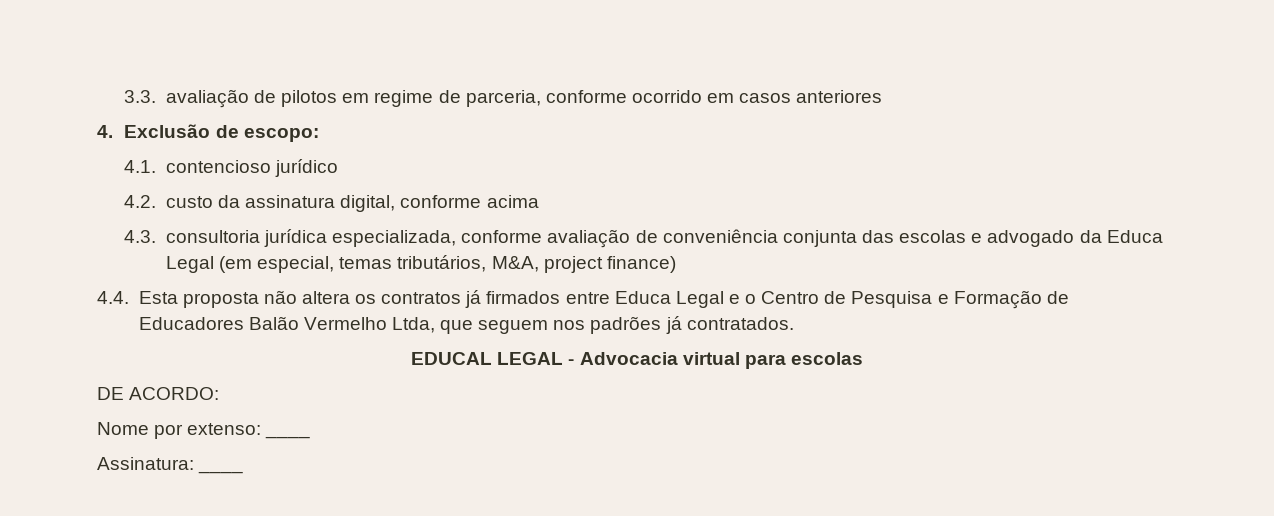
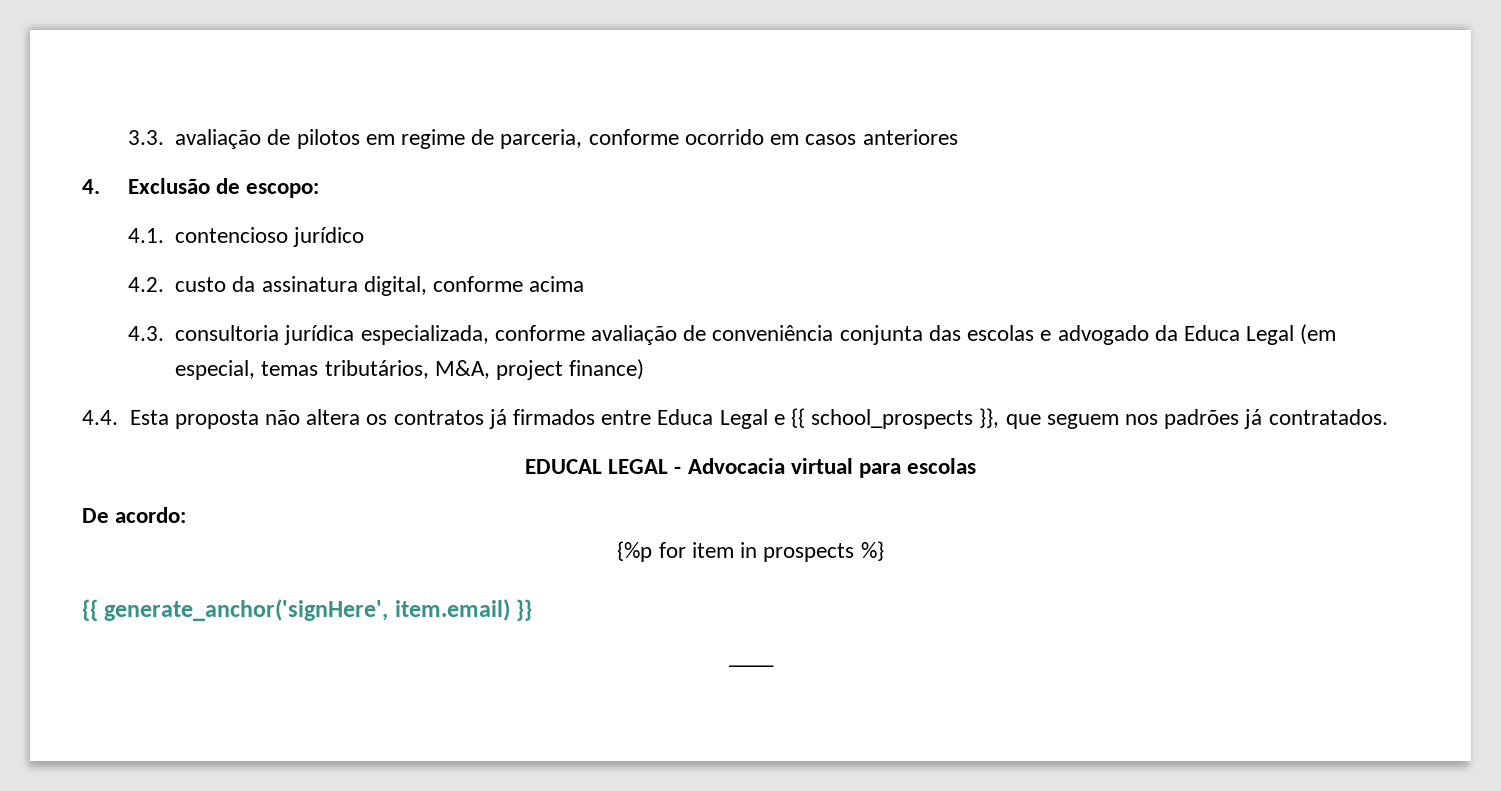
[745,290,1069,309] [138,316,435,333] o Centro de Pesquisa e Formação de Educadores Balão Vermelho Ltda, -> [791,408,1000,429] {{ school_prospects }},
[97,387,220,400] [97,422,262,439] [265,435,311,439] [97,457,194,470] [198,470,244,474] DE ACORDO: // Nome por extenso: ____ // Assinatura: ____ -> [82,507,187,523] [617,541,884,562] [82,599,533,621] [728,664,774,667] De acordo: // {%p for item in prospects %} // {{ generate_anchor('signHere', item.email) }} // ____

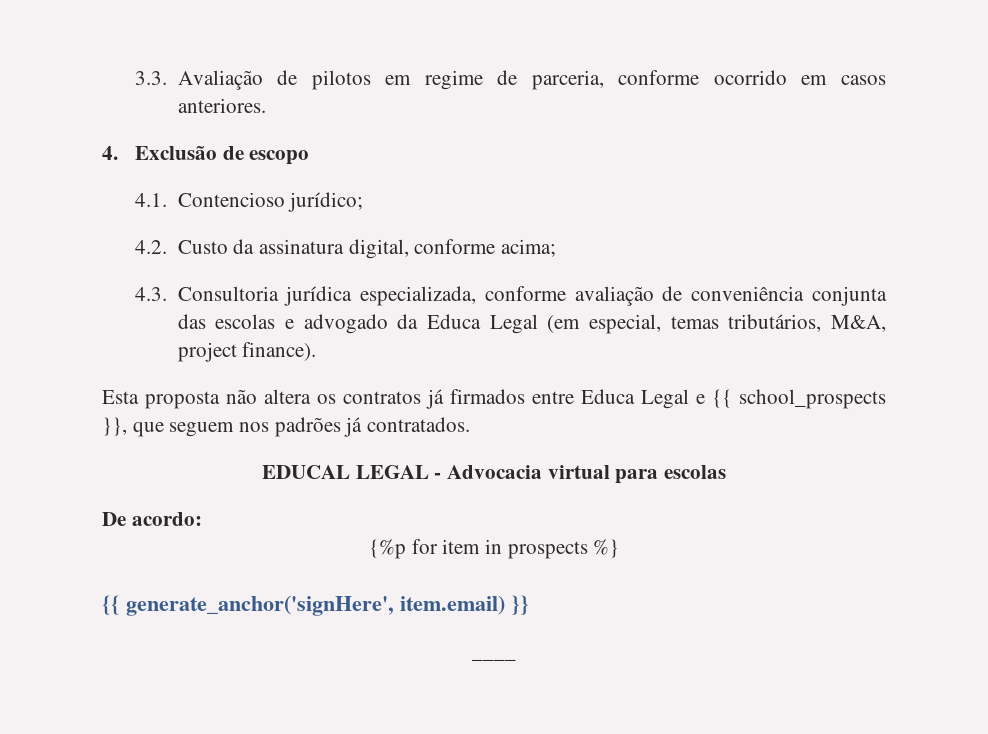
[175,129,262,149] avaliação -> [177,70,263,90] Avaliação
[862,129,958,145] anteriores -> [177,98,266,113] anteriores.
[246,183,320,198] escopo: -> [249,150,310,165] escopo
[175,227,365,247] contencioso jurídico -> [177,192,364,212] Contencioso jurídico;
[175,277,227,292] custo -> [177,240,228,254] Custo
[529,276,585,292] acima -> [500,239,556,257] acima;
[175,325,280,341] consultoria -> [177,286,279,301] Consultoria
[569,359,645,380] [82,410,118,425] finance) // 4.4. -> [242,342,317,361] finance). //

